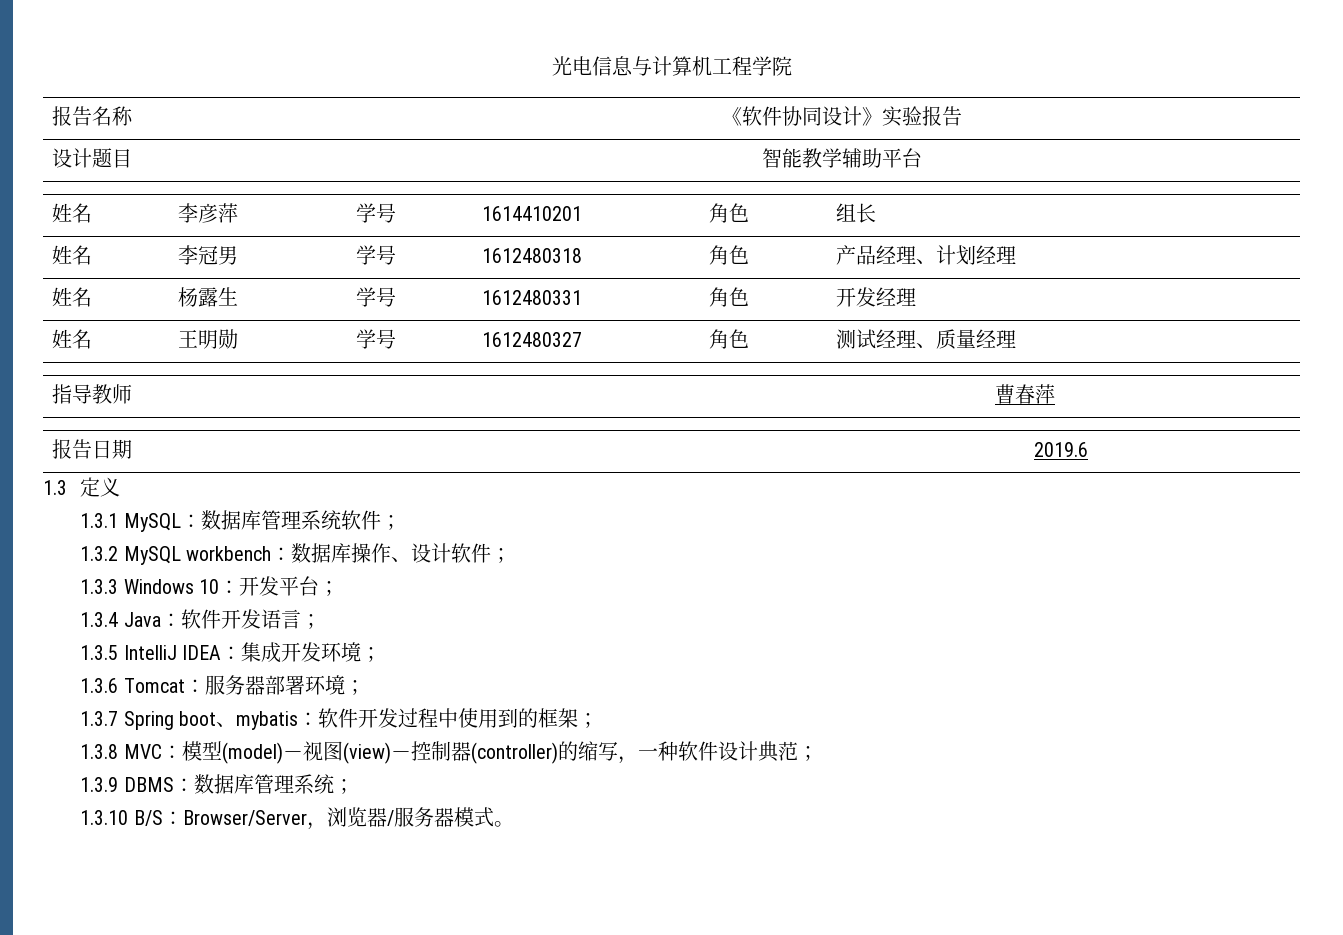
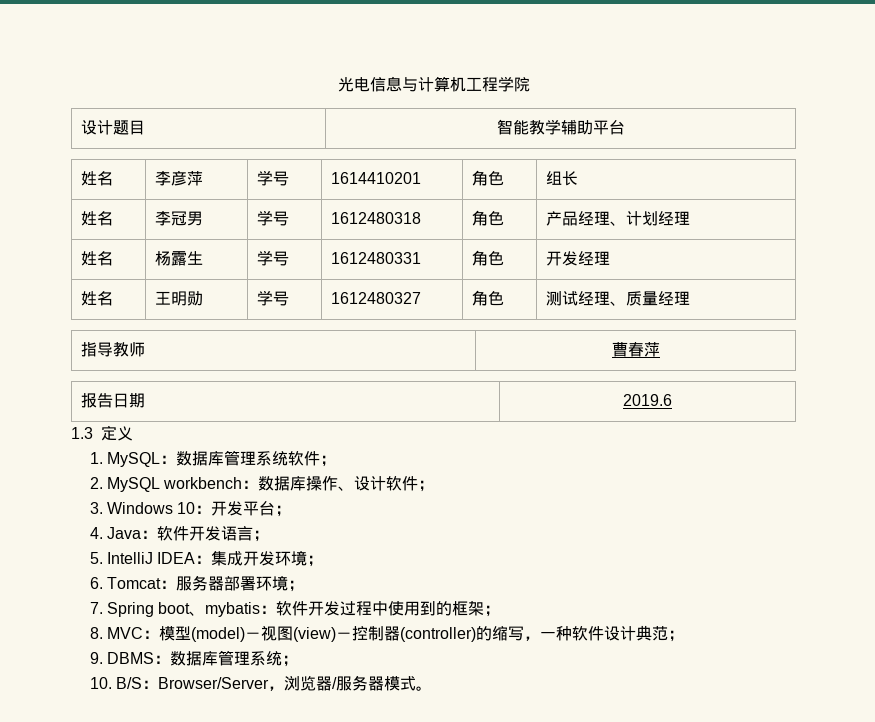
[52,106,134,126] [722,106,962,127] // 报告名称 | 《软件协同设计》实验报告 -> (530, 84) none
[80,513,119,528] 1.3.1 -> [89,452,103,464] 1.
[80,546,119,561] 1.3.2 -> [89,477,103,489] 2.
[80,579,119,594] 1.3.3 -> [89,502,103,514] 3.
[80,612,119,627] 1.3.4 -> [89,527,103,539] 4.
[80,645,119,660] 1.3.5 -> [89,552,103,564] 5.
[80,678,119,693] 1.3.6 -> [89,577,103,589] 6.
[80,711,119,726] 1.3.7 -> [89,602,103,614] 7.
[80,744,119,759] 1.3.8 -> [89,627,103,639] 8.
[80,777,119,792] 1.3.9 -> [89,652,103,664] 9.
[80,810,129,825] 1.3.10 -> [89,677,112,689] 10.

